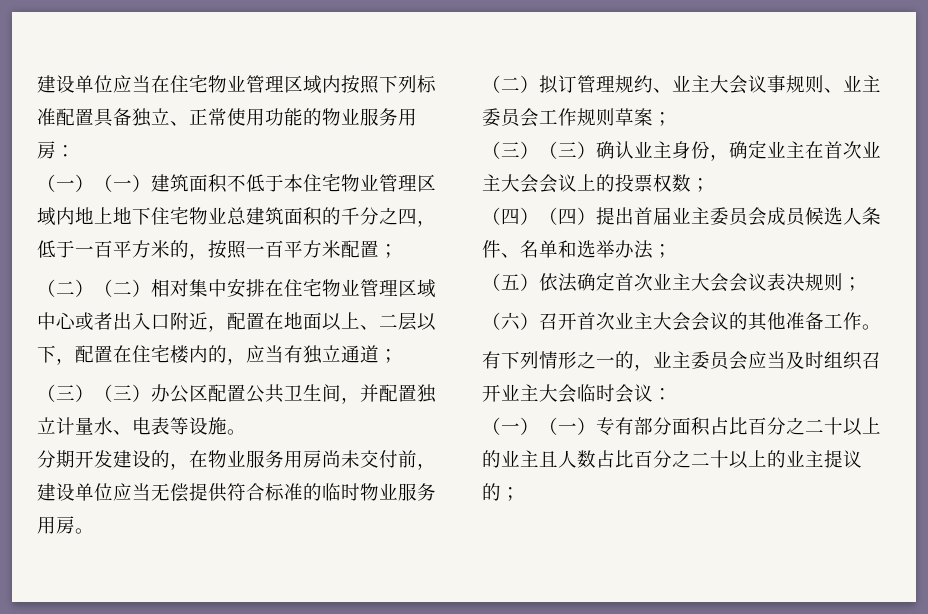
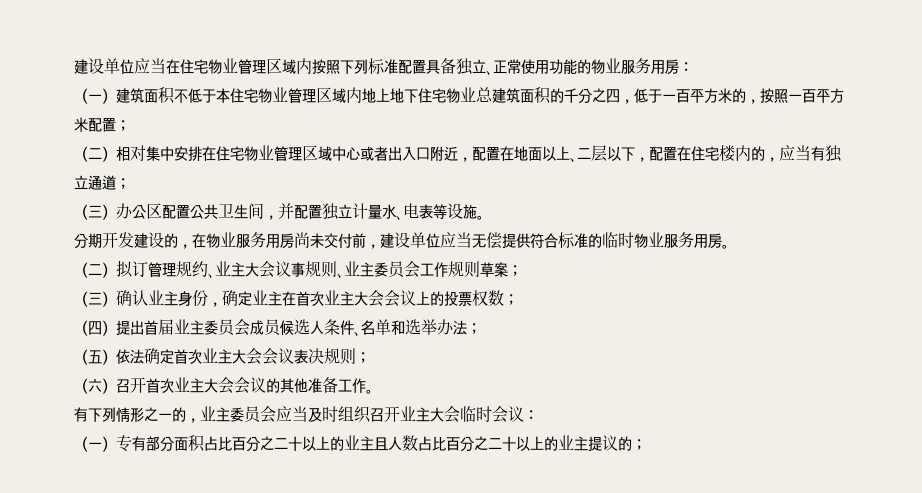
[94,174,151,192] （一） -> (116, 96) none
[94,279,151,297] （二） -> (116, 154) none
[94,384,151,402] （三） -> (116, 212) none
[539,141,596,159] （三） -> (116, 299) none
[539,207,596,225] （四） -> (116, 328) none
[539,417,596,435] （一） -> (116, 444) none

